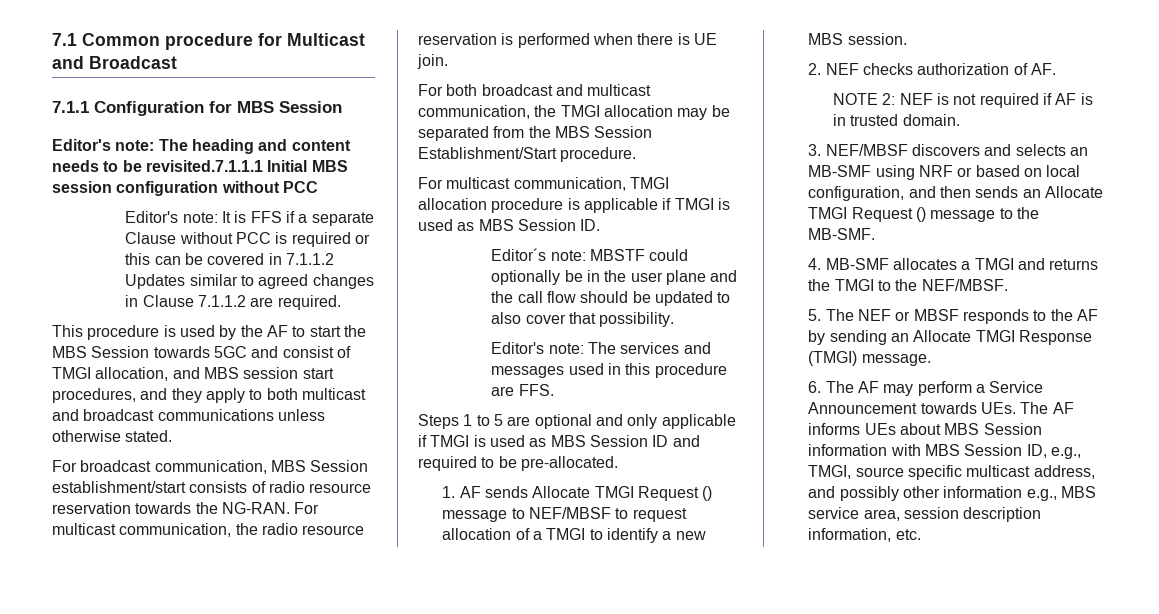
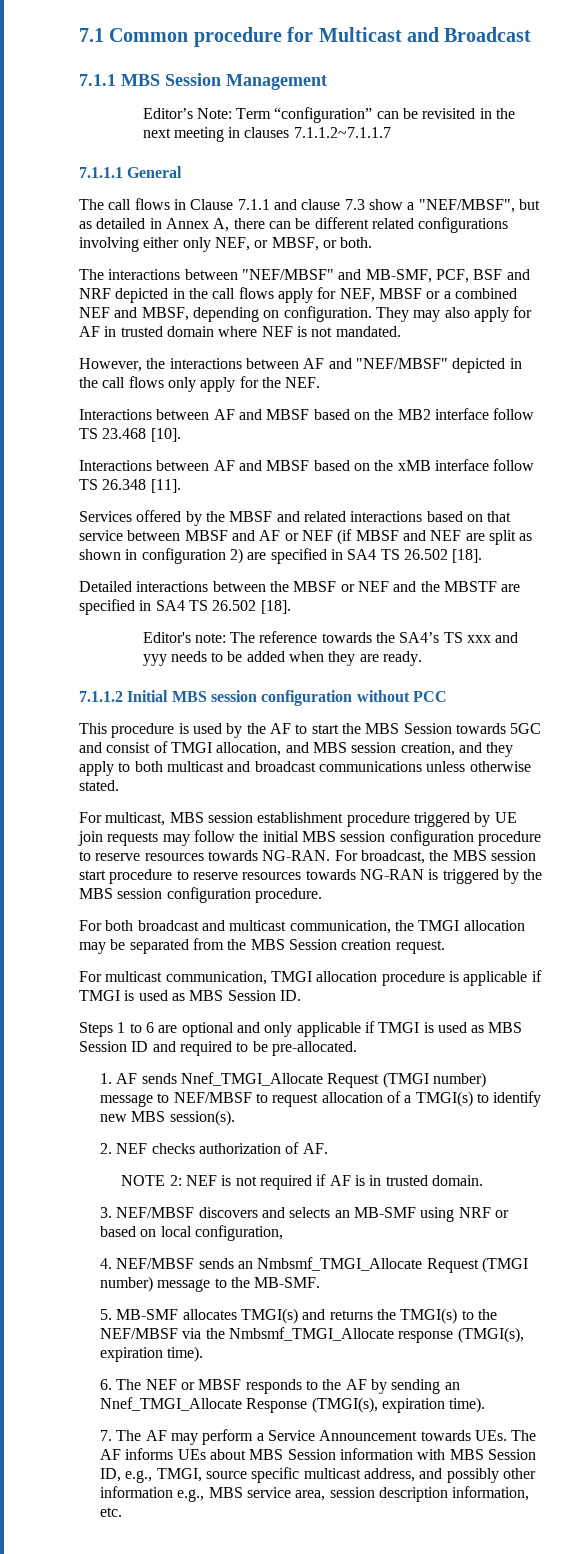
[94,101,342,116] [52,139,351,154] [52,160,263,172] Configuration for MBS Session // Editor's note: The heading and content needs to be revisited.7.1.1.1 -> [121,73,327,90] [142,107,516,123] [142,127,391,142] [79,166,183,178] [79,198,540,213] [79,217,509,233] [79,237,373,252] [79,269,530,283] [79,287,517,303] [79,306,533,322] [79,326,401,337] [79,358,522,373] [79,376,321,392] [79,408,535,420] [79,428,181,442] [79,459,535,471] [79,479,181,493] [79,510,512,526] [79,529,533,545] [79,548,483,564] [79,581,521,592] [79,599,291,615] [142,631,519,643] [142,651,423,666] [79,691,123,702] MBS Session Management // Editor’s Note: Term “configuration” can be revisited in the next meeting in clauses 7.1.1.2~7.1.1.7 // 7.1.1.1 General // The call flows in Clause 7.1.1 and clause 7.3 show a "NEF/MBSF", but as detailed in Annex A, there can be different related configurations involving either only NEF, or MBSF, or both. // The interactions between "NEF/MBSF" and MB-SMF, PCF, BSF and NRF depicted in the call flows apply for NEF, MBSF or a combined NEF and MBSF, depending on configuration. They may also apply for AF in trusted domain where NEF is not mandated. // However, the interactions between AF and "NEF/MBSF" depicted in the call flows only apply for the NEF. // Interactions between AF and MBSF based on the MB2 interface follow TS 23.468 [10]. // Interactions between AF and MBSF based on the xMB interface follow TS 26.348 [11]. // Services offered by the MBSF and related interactions based on that service between MBSF and AF or NEF (if MBSF and NEF are split as shown in configuration 2) are specified in SA4 TS 26.502 [18]. // Detailed interactions between the MBSF or NEF and the MBSTF are specified in SA4 TS 26.502 [18]. // Editor's note: The reference towards the SA4’s TS xxx and yyy needs to be added when they are ready. // 7.1.1.2
[125,211,374,226] [125,232,371,247] [125,253,335,265] [125,274,374,289] [125,295,341,310] // Editor's note: It is FFS if a separate Clause without PCC is required or this can be covered in 7.1.1.2 Updates similar to agreed changes in Clause 7.1.1.2 are required. -> (447, 696) none
[302,368,334,379] [52,388,136,403] start procedures, -> [400,742,455,756] creation,
[80,460,369,474] [52,481,372,493] [52,502,320,514] [52,523,365,537] [418,33,717,48] [417,54,448,69] broadcast communication, MBS Session establishment/start consists of radio resource reservation towards the NG-RAN. For multicast communication, the radio resource reservation is performed when there is UE join. -> [105,812,517,827] [78,830,541,846] [79,850,536,864] [79,869,543,884] [79,887,322,903] multicast, MBS session establishment procedure triggered by UE join requests may follow the initial MBS session configuration procedure to reserve resources towards NG-RAN. For broadcast, the MBS session start procedure to reserve resources towards NG-RAN is triggered by the MBS session configuration procedure.
[418,147,637,162] Establishment/Start procedure. -> [341,939,445,954] creation request.
[491,248,689,261] [491,270,738,285] [491,291,731,306] [491,312,675,327] [491,342,711,354] [491,363,727,378] [491,384,554,396] // Editor´s note: MBSTF could optionally be in the user plane and the call flow should be updated to also cover that possibility. // Editor's note: The services and messages used in this procedure are FFS. -> (301, 995) none
[493,414,503,426] 5 -> [145,1022,154,1033] 6
[532,486,713,501] Allocate TMGI Request () -> [181,1072,487,1088] Nnef_TMGI_Allocate Request (TMGI number)
[546,528,586,540] TMGI -> [415,1091,473,1107] TMGI(s)
[662,531,672,540] a -> (542, 1099) none
[847,33,907,45] session. -> [169,1110,235,1126] session(s).
[908,186,1104,198] [808,207,927,222] and then sends an Allocate TMGI Request () -> [100,1257,529,1273] [100,1276,154,1292] // 4. NEF/MBSF sends an Nmbsmf_TMGI_Allocate Request (TMGI number)
[808,258,822,270] 4. -> [100,1309,113,1320] 5.
[961,258,1014,270] a TMGI -> [241,1308,299,1324] TMGI(s)
[834,279,1008,291] [808,309,822,321] TMGI to the NEF/MBSF. // 5. -> [400,1308,498,1324] [100,1327,524,1343] [100,1346,204,1362] [100,1379,113,1390] TMGI(s) to the NEF/MBSF via the Nmbsmf_TMGI_Allocate response (TMGI(s), expiration time). // 6.
[913,330,1093,345] [808,351,931,366] [808,381,822,393] Allocate TMGI Response (TMGI) message. // 6. -> [100,1397,486,1413] [100,1430,113,1441] Nnef_TMGI_Allocate Response (TMGI(s), expiration time). // 7.

